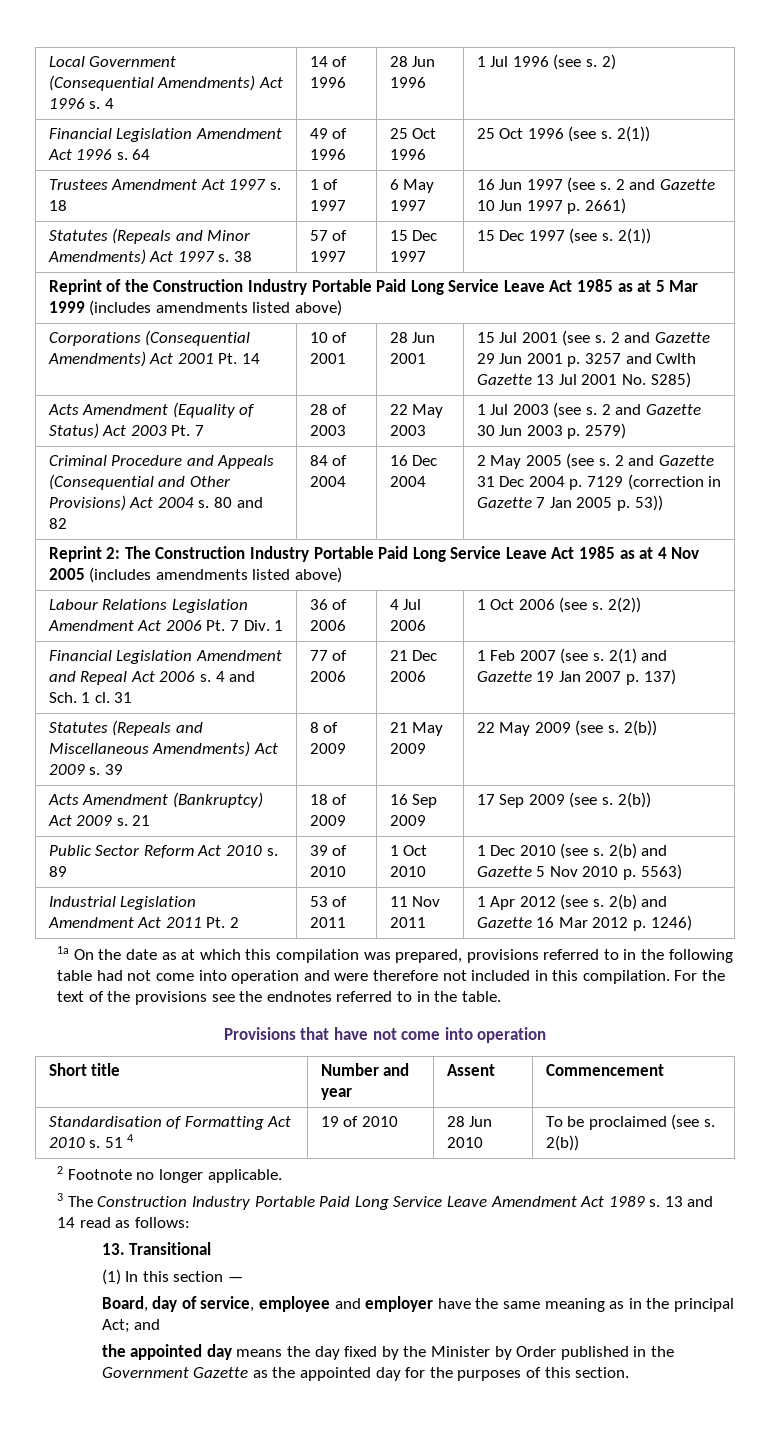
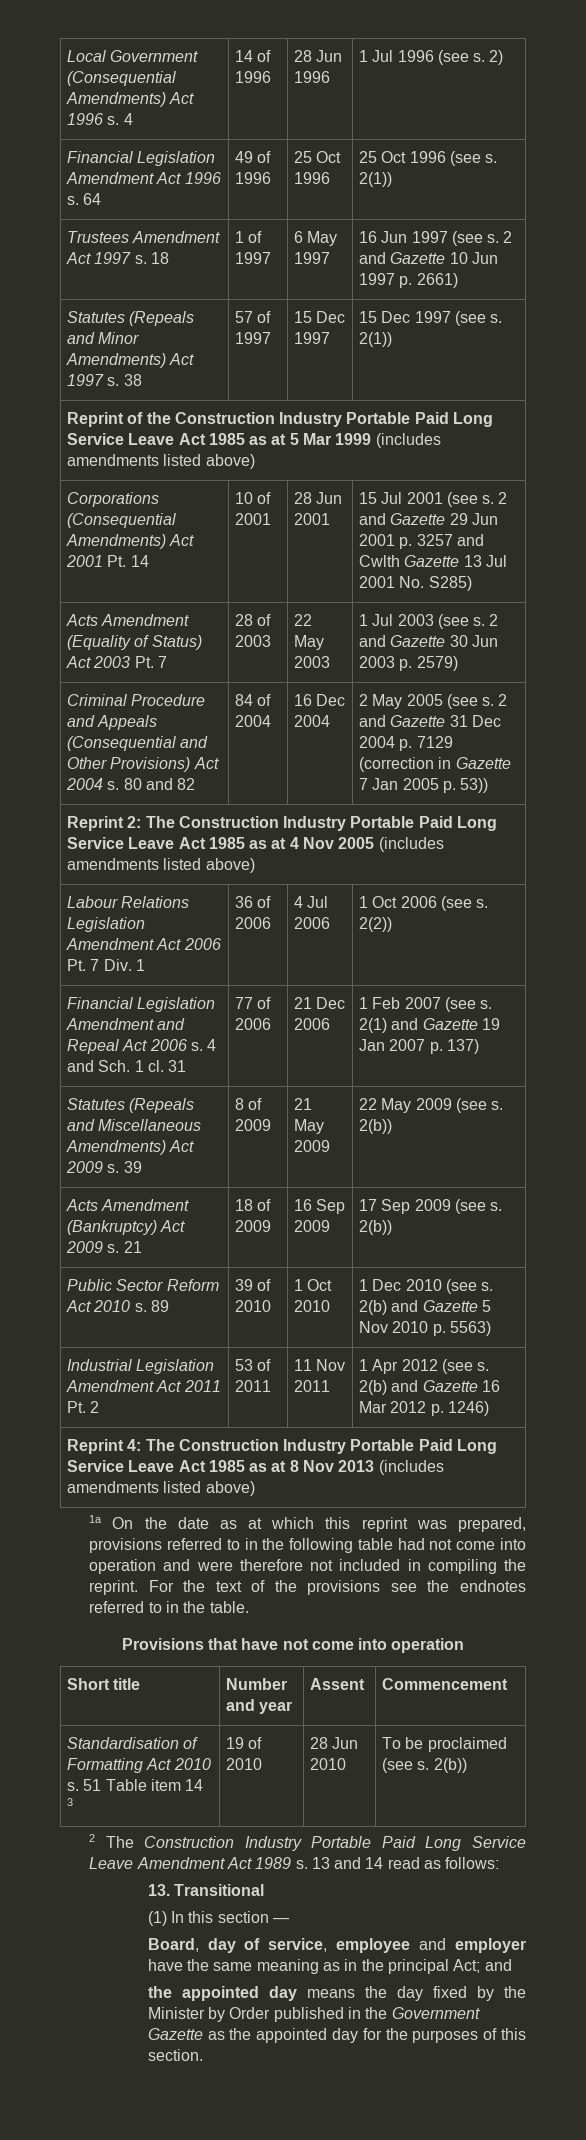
(692, 923) none -> [66,1439,498,1454] [66,1460,444,1475] [66,1481,255,1496] // Reprint 4: The Construction Industry Portable Paid Long Service Leave Act 1985 as at 8 Nov 2013 (includes amendments listed above)
[275,949,359,963] compilation -> [361,1517,408,1532] reprint
[552,970,670,984] this compilation. -> [427,1559,526,1574] [89,1580,139,1595] compiling the reprint.
[127,1134,134,1142] 4 -> [105,1779,204,1791] [66,1798,73,1806] Table item 14 3
[67,1169,282,1183] [57,1193,64,1201] Footnote no longer applicable. // 3 -> (96, 1838) none

